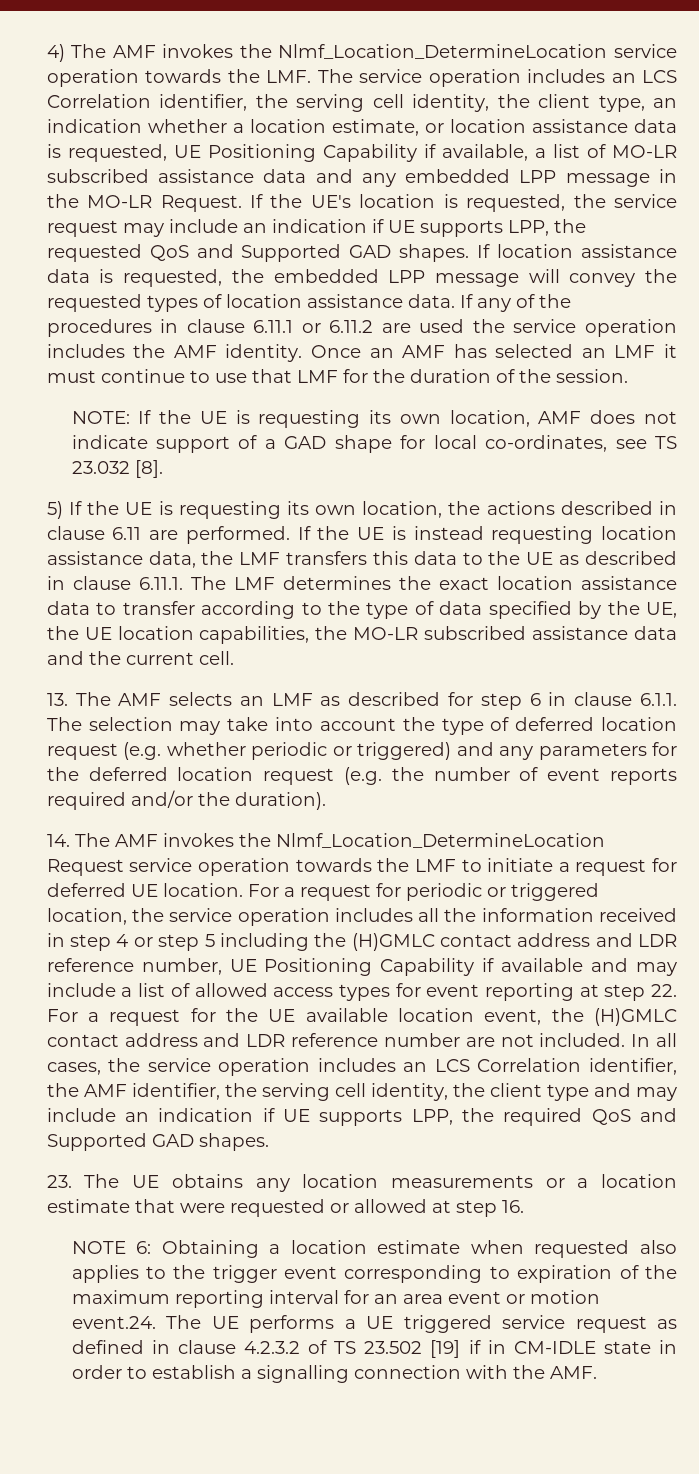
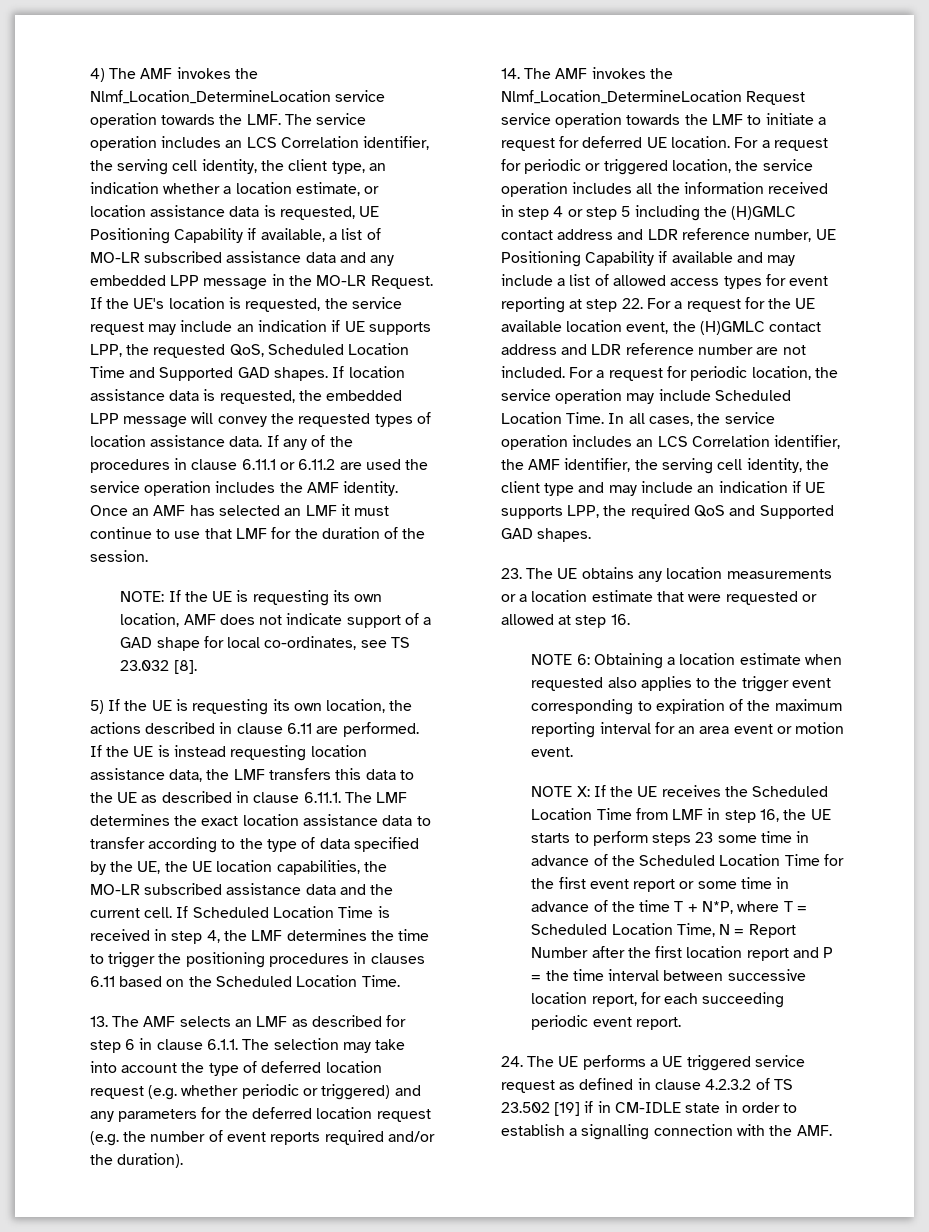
[149,245,189,261] QoS -> [229,343,410,357] [89,366,125,378] QoS, Scheduled Location Time
(234, 658) none -> [176,906,390,918] [89,929,430,944] [89,952,425,968] [89,975,400,987] If Scheduled Location Time is received in step 4, the LMF determines the time to trigger the positioning procedures in clauses 6.11 based on the Scheduled Location Time.
(626, 1040) none -> [568,366,838,381] [500,389,791,404] [500,412,604,424] For a request for periodic location, the service operation may include Scheduled Location Time.
[71,1316,156,1329] event.24. -> [531,747,574,757] [531,785,829,797] [531,808,831,823] [531,831,810,846] [531,854,845,866] [531,877,790,892] [531,900,808,914] [531,923,796,938] [531,946,834,961] [531,969,806,981] [531,992,785,1008] [531,1015,681,1030] [500,1056,523,1067] event. // NOTE X: If the UE receives the Scheduled Location Time from LMF in step 16, the UE starts to perform steps 23 some time in advance of the Scheduled Location Time for the first event report or some time in advance of the time T + N*P, where T = Scheduled Location Time, N = Report Number after the first location report and P = the time interval between successive location report, for each succeeding periodic event report. // 24.

